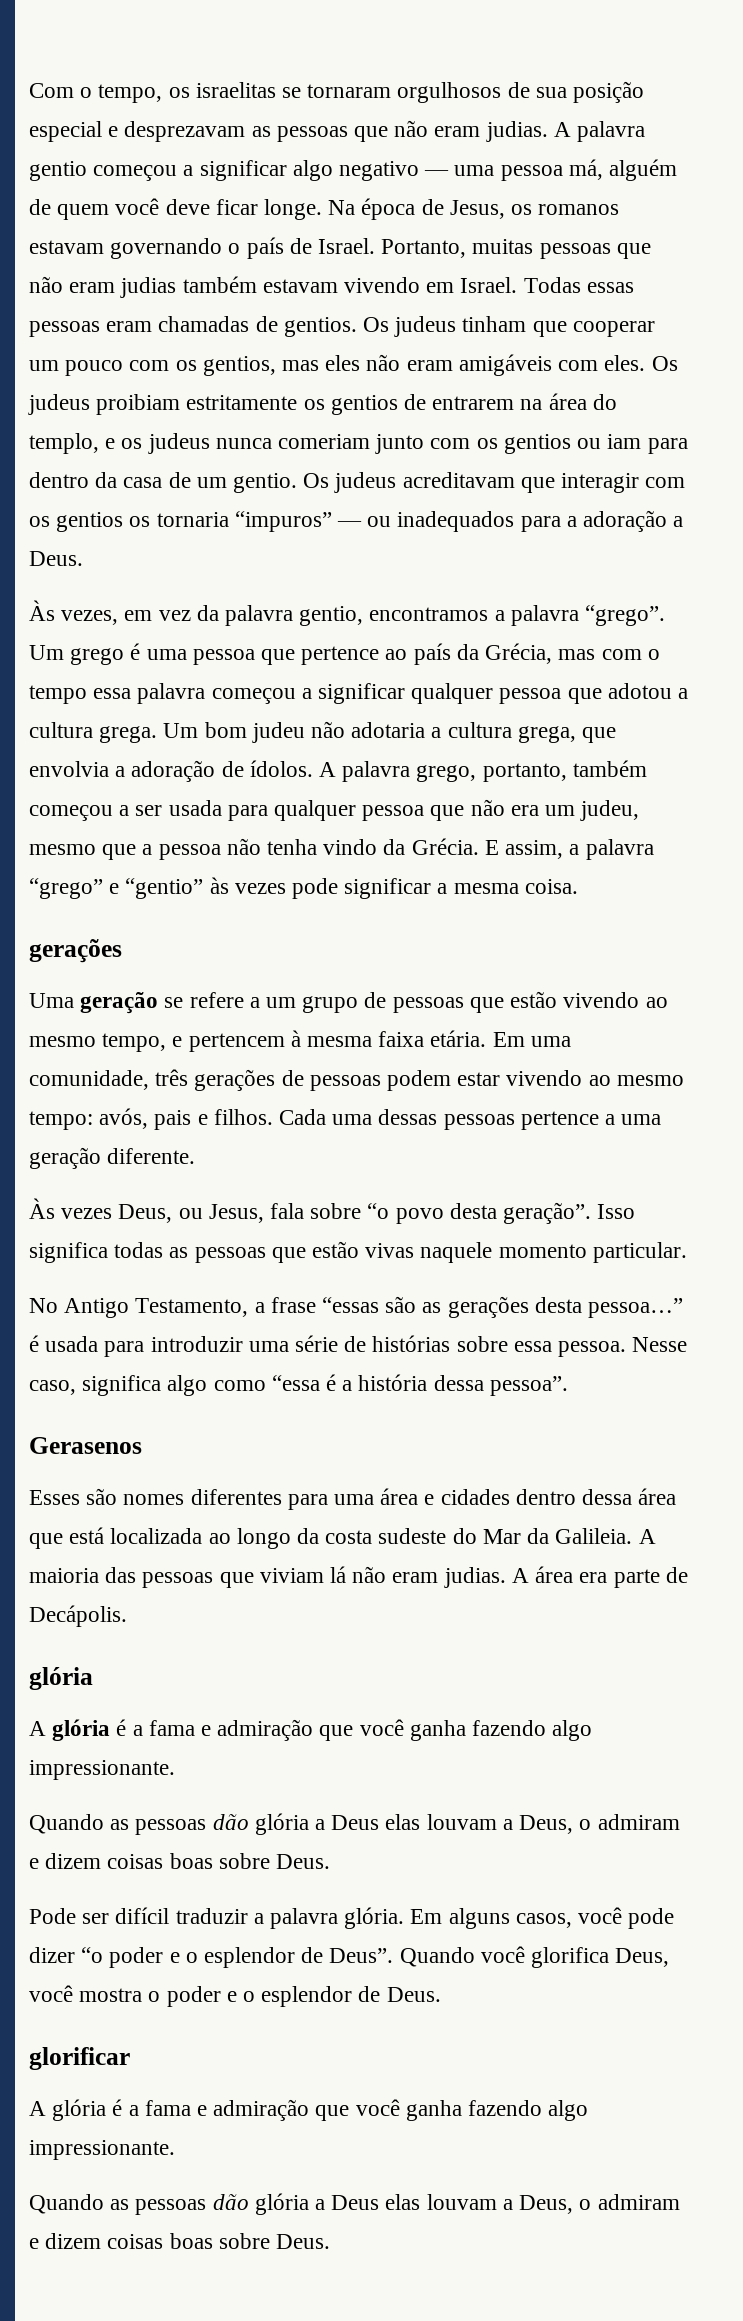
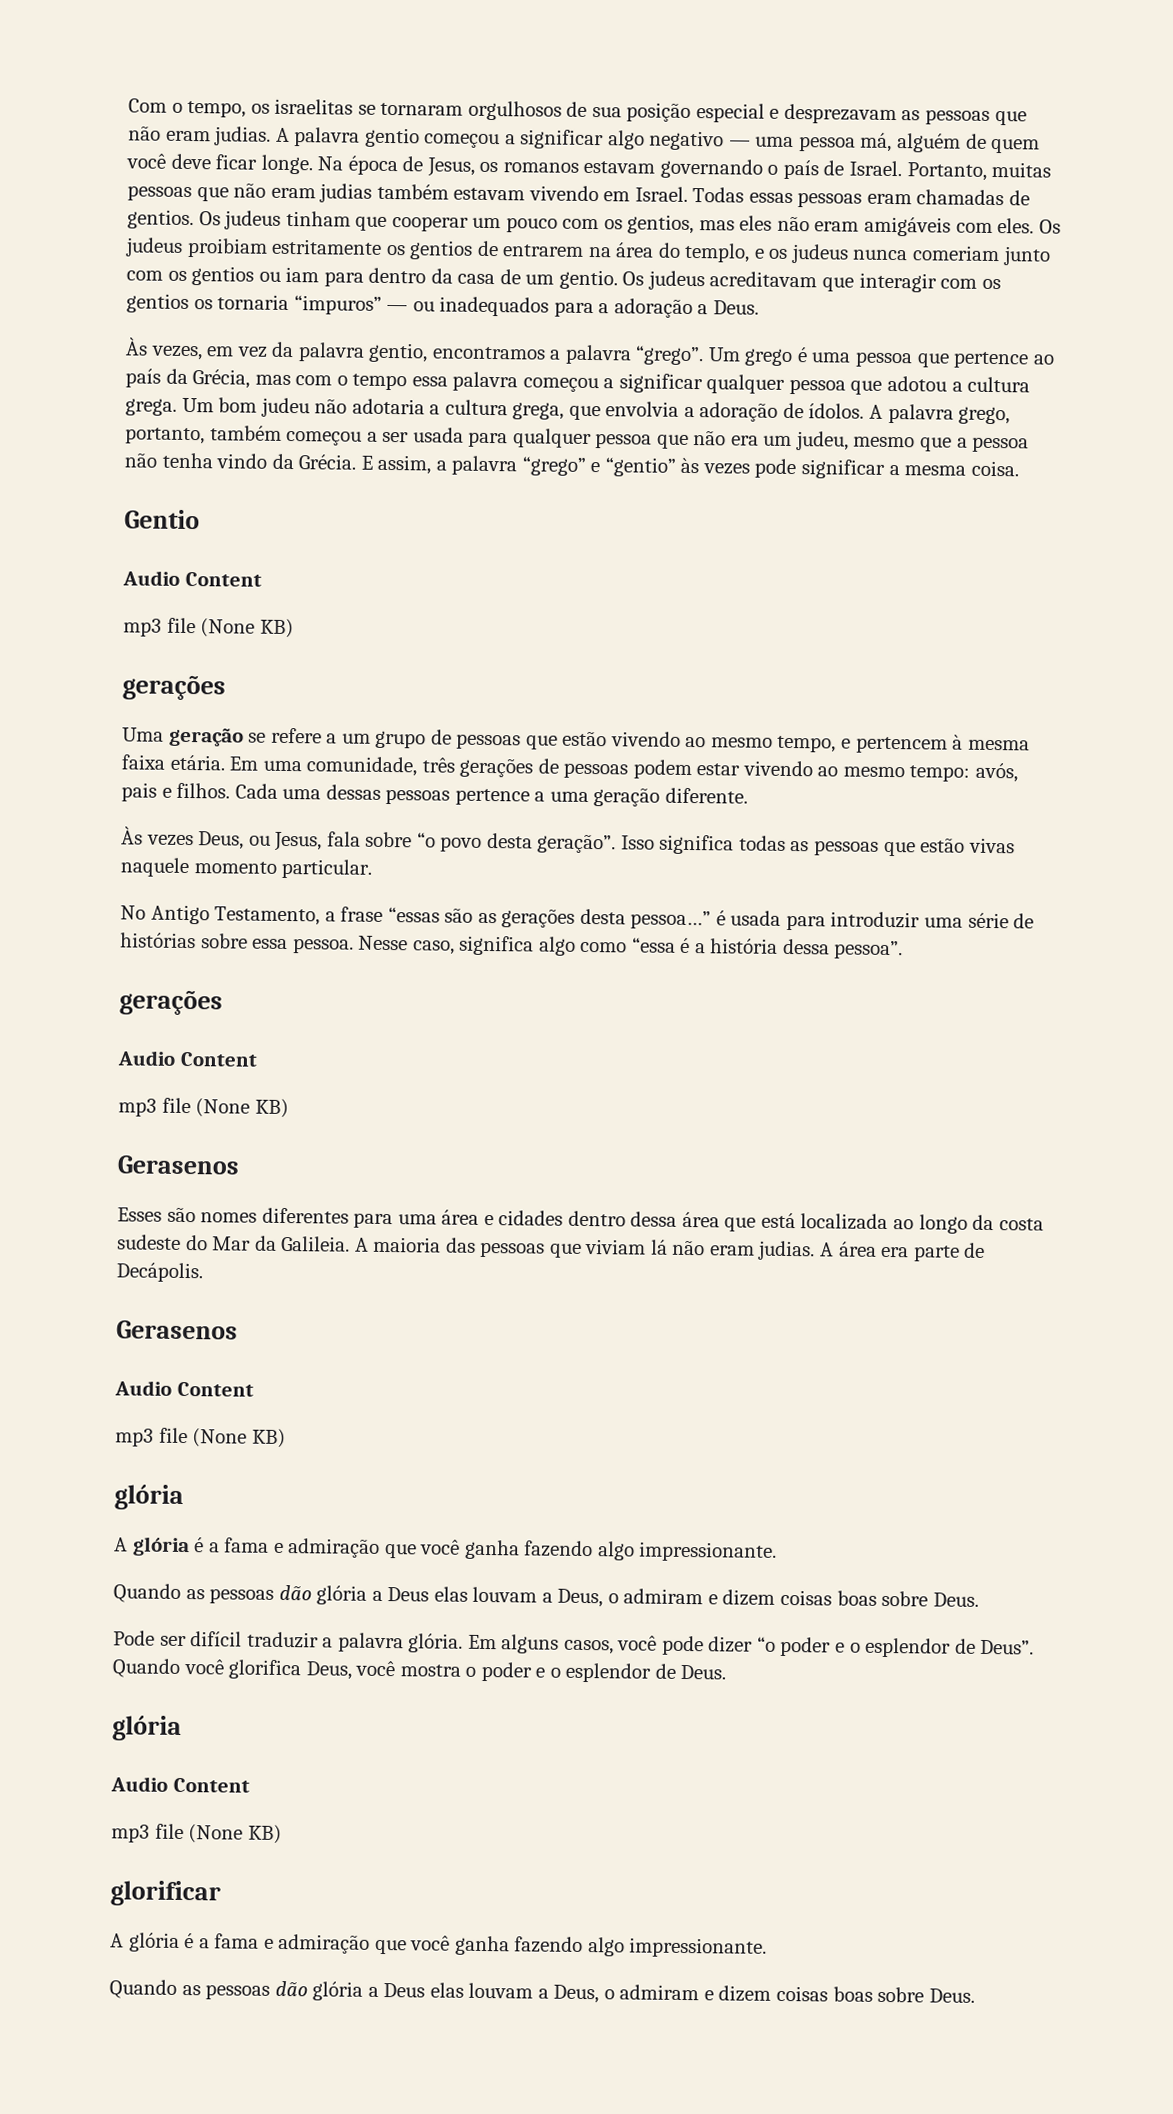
(578, 886) none -> [124,509,200,530] [122,570,262,587] [123,617,294,639] // Gentio // Audio Content // mp3 file (None KB)
(568, 1386) none -> [119,989,223,1016] [117,1050,258,1067] [118,1097,289,1119] // gerações // Audio Content // mp3 file (None KB)
(127, 1616) none -> [116,1320,238,1340] [114,1380,254,1397] [115,1427,286,1449] // Gerasenos // Audio Content // mp3 file (None KB)
(441, 1994) none -> [112,1715,182,1742] [110,1776,250,1793] [111,1823,282,1845] // glória // Audio Content // mp3 file (None KB)

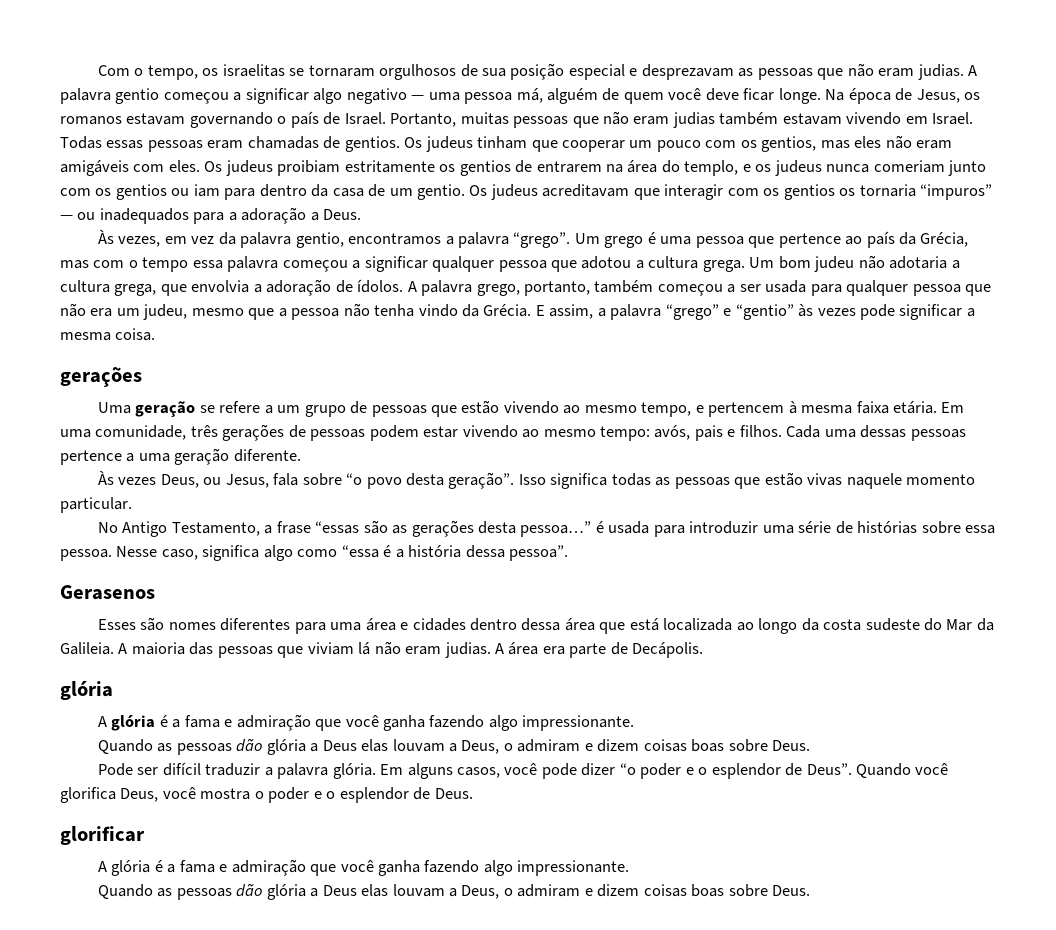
[124,509,200,530] [122,570,262,587] [123,617,294,639] // Gentio // Audio Content // mp3 file (None KB) -> (156, 334) none
[119,989,223,1016] [117,1050,258,1067] [118,1097,289,1119] // gerações // Audio Content // mp3 file (None KB) -> (569, 553) none
[116,1320,238,1340] [114,1380,254,1397] [115,1427,286,1449] // Gerasenos // Audio Content // mp3 file (None KB) -> (704, 650) none
[112,1715,182,1742] [110,1776,250,1793] [111,1823,282,1845] // glória // Audio Content // mp3 file (None KB) -> (473, 793) none

